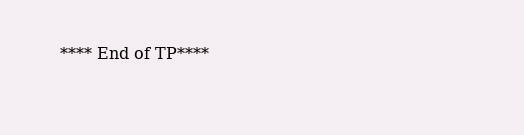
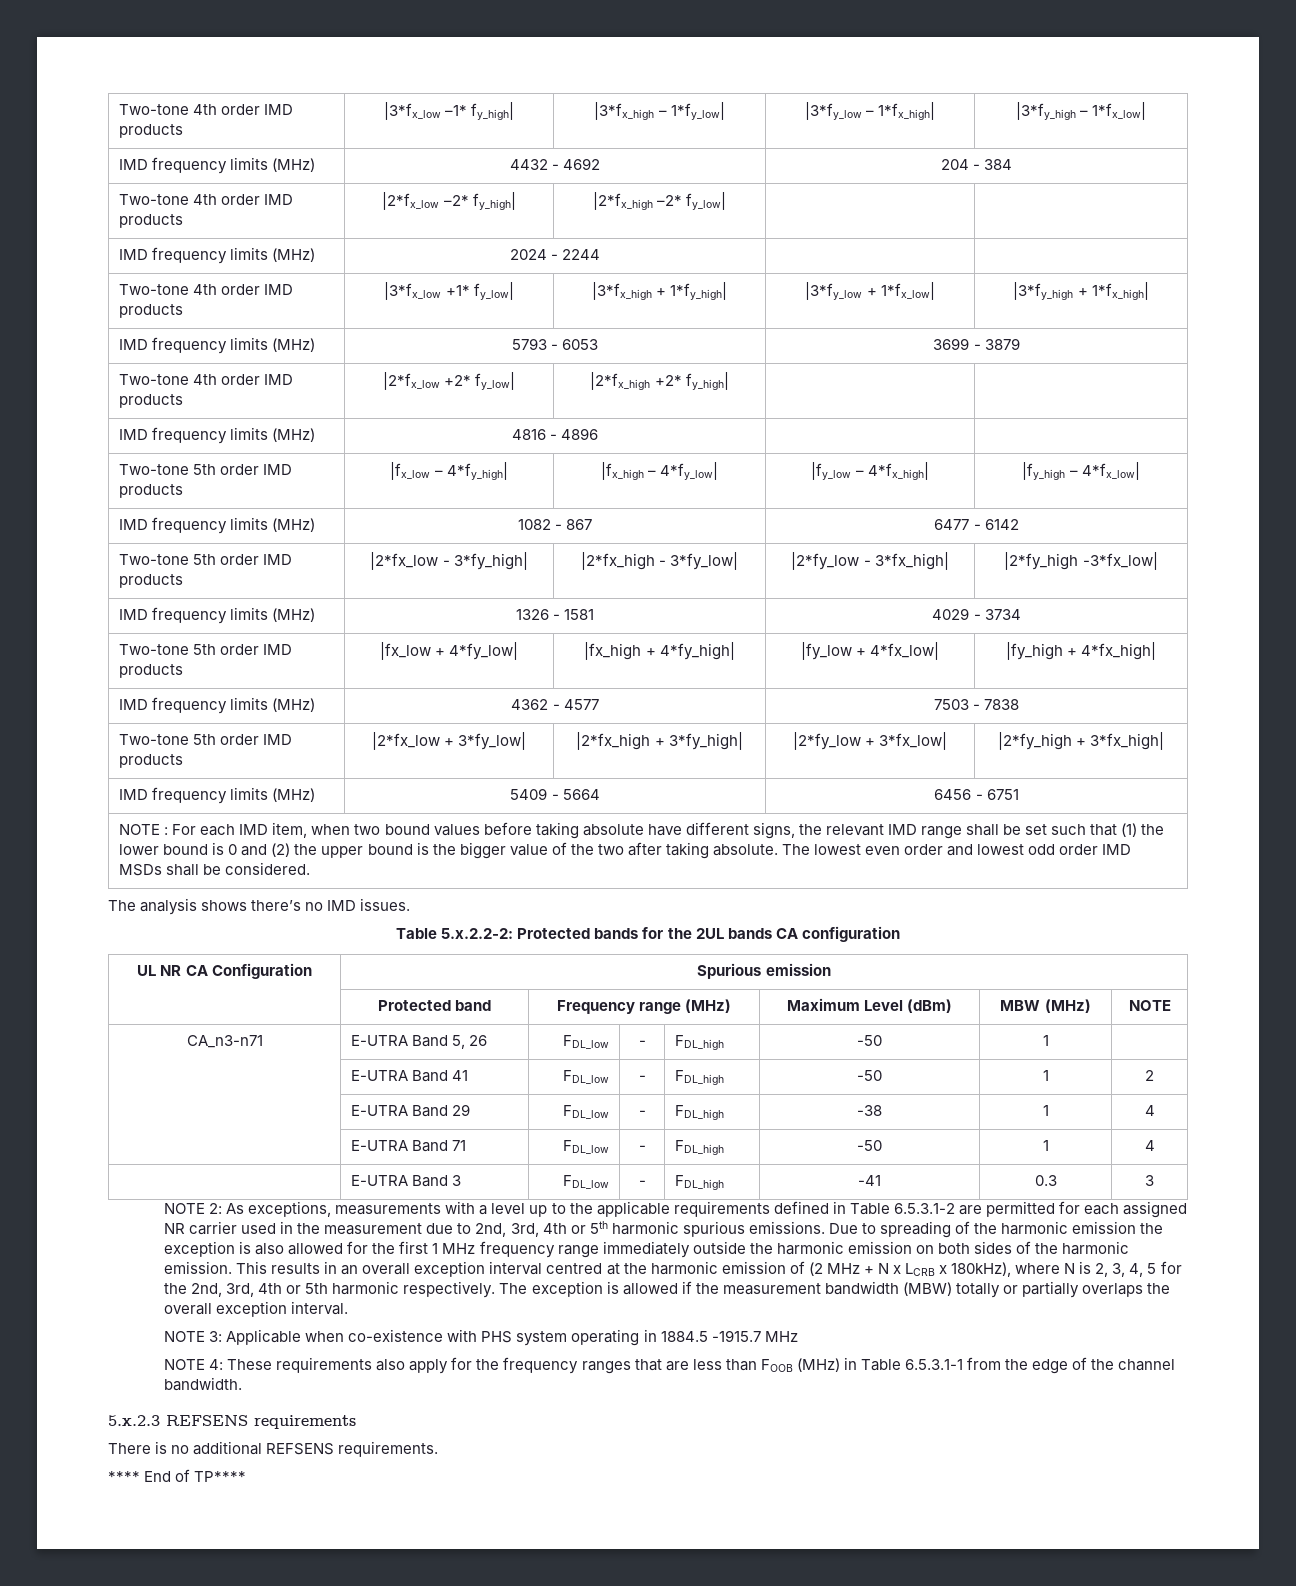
(60, 53) none -> [119,104,294,115] [119,124,184,138] [383,102,515,120] [594,102,725,120] [804,102,936,120] [1015,102,1147,120] [119,157,316,174] [509,158,601,170] [940,159,1013,170] [119,194,294,205] [119,214,184,228] [382,192,516,210] [592,192,727,210] [119,247,316,264] [509,249,601,260] [119,284,294,295] [119,304,184,318] [384,282,514,300] [591,282,728,300] [805,282,935,300] [1013,282,1149,300] [119,337,316,354] [511,338,599,350] [933,338,1020,350] [119,374,294,385] [119,394,184,408] [382,372,516,390] [590,372,729,390] [119,427,316,444] [511,428,599,440] [119,464,293,475] [119,484,184,498] [390,462,508,480] [600,462,719,480] [811,462,929,480] [1022,462,1140,480] [119,517,316,534] [517,519,593,530] [934,519,1019,530] [119,554,293,565] [119,574,184,588] [370,552,528,570] [580,552,739,570] [791,552,949,570] [1004,552,1158,570] [119,607,316,624] [515,609,595,620] [932,608,1021,620] [119,644,293,655] [119,664,184,678] [379,642,519,660] [584,642,735,660] [800,642,940,660] [1005,642,1157,660] [119,697,316,714] [511,699,599,710] [933,699,1020,710] [119,734,293,745] [119,754,184,768] [371,732,527,750] [576,732,743,750] [792,732,948,750] [997,732,1165,750] [119,787,316,804] [510,788,600,800] [934,789,1019,800] [119,822,1165,839] [119,842,1132,859] [119,862,311,876] [108,898,411,915] [396,926,900,942] [137,963,312,979] [697,963,831,979] [377,1000,492,1011] [556,999,732,1014] [786,998,953,1013] [1000,999,1091,1013] [1128,1000,1171,1011] [186,1035,263,1048] [351,1035,488,1049] [562,1035,609,1049] [638,1040,646,1046] [675,1035,725,1050] [857,1035,882,1046] [1042,1035,1049,1046] [351,1070,469,1082] [562,1070,609,1084] [638,1075,646,1081] [675,1070,725,1085] [857,1070,882,1081] [1042,1070,1049,1081] [1145,1070,1154,1081] [351,1104,471,1117] [562,1105,609,1119] [638,1110,646,1116] [675,1105,725,1120] [857,1105,882,1116] [1042,1105,1049,1116] [1144,1105,1155,1116] [351,1140,467,1152] [562,1140,609,1154] [638,1145,646,1151] [675,1140,725,1155] [857,1140,882,1151] [1042,1140,1049,1151] [1144,1140,1155,1151] [351,1175,462,1187] [562,1175,609,1189] [638,1180,646,1186] [675,1175,725,1190] [858,1175,881,1186] [1034,1175,1057,1186] [1145,1175,1154,1186] [164,1201,1188,1218] [164,1221,1164,1238] [164,1241,1130,1258] [164,1261,1182,1277] [164,1281,1171,1298] [164,1301,349,1317] [164,1329,798,1346] [164,1357,1176,1374] [164,1377,243,1391] [108,1415,356,1429] [108,1441,439,1457] Two-tone 4th order IMD products | |3*fx_low –1* fy_high| | |3*fx_high – 1*fy_low| | |3*fy_low – 1*fx_high| | |3*fy_high – 1*fx_low| // IMD frequency limits (MHz) | 4432 - 4692 | 204 - 384 // Two-tone 4th order IMD products | |2*fx_low –2* fy_high| | |2*fx_high –2* fy_low| | | // IMD frequency limits (MHz) | 2024 - 2244 | | // Two-tone 4th order IMD products | |3*fx_low +1* fy_low| | |3*fx_high + 1*fy_high| | |3*fy_low + 1*fx_low| | |3*fy_high + 1*fx_high| // IMD frequency limits (MHz) | 5793 - 6053 | 3699 - 3879 // Two-tone 4th order IMD products | |2*fx_low +2* fy_low| | |2*fx_high +2* fy_high| | | // IMD frequency limits (MHz) | 4816 - 4896 | | // Two-tone 5th order IMD products | |fx_low – 4*fy_high| | |fx_high – 4*fy_low| | |fy_low – 4*fx_high| | |fy_high – 4*fx_low| // IMD frequency limits (MHz) | 1082 - 867 | 6477 - 6142 // Two-tone 5th order IMD products | |2*fx_low - 3*fy_high| | |2*fx_high - 3*fy_low| | |2*fy_low - 3*fx_high| | |2*fy_high -3*fx_low| // IMD frequency limits (MHz) | 1326 - 1581 | 4029 - 3734 // Two-tone 5th order IMD products | |fx_low + 4*fy_low| | |fx_high + 4*fy_high| | |fy_low + 4*fx_low| | |fy_high + 4*fx_high| // IMD frequency limits (MHz) | 4362 - 4577 | 7503 - 7838 // Two-tone 5th order IMD products | |2*fx_low + 3*fy_low| | |2*fx_high + 3*fy_high| | |2*fy_low + 3*fx_low| | |2*fy_high + 3*fx_high| // IMD frequency limits (MHz) | 5409 - 5664 | 6456 - 6751 // NOTE : For each IMD item, when two bound values before taking absolute have different signs, the relevant IMD range shall be set such that (1) the lower bound is 0 and (2) the upper bound is the bigger value of the two after taking absolute. The lowest even order and lowest odd order IMD MSDs shall be considered. // The analysis shows there’s no IMD issues. // Table 5.x.2.2-2: Protected bands for the 2UL bands CA configuration // UL NR CA Configuration | Spurious emission // | Protected band | Frequency range (MHz) | Maximum Level (dBm) | MBW (MHz) | NOTE // CA_n3-n71 | E-UTRA Band 5, 26 | FDL_low | - | FDL_high | -50 | 1 | // | E-UTRA Band 41 | FDL_low | - | FDL_high | -50 | 1 | 2 // | E-UTRA Band 29 | FDL_low | - | FDL_high | -38 | 1 | 4 // | E-UTRA Band 71 | FDL_low | - | FDL_high | -50 | 1 | 4 // | E-UTRA Band 3 | FDL_low | - | FDL_high | -41 | 0.3 | 3 // NOTE 2: As exceptions, measurements with a level up to the applicable requirements defined in Table 6.5.3.1-2 are permitted for each assigned NR carrier used in the measurement due to 2nd, 3rd, 4th or 5th harmonic spurious emissions. Due to spreading of the harmonic emission the exception is also allowed for the first 1 MHz frequency range immediately outside the harmonic emission on both sides of the harmonic emission. This results in an overall exception interval centred at the harmonic emission of (2 MHz + N x LCRB x 180kHz), where N is 2, 3, 4, 5 for the 2nd, 3rd, 4th or 5th harmonic respectively. The exception is allowed if the measurement bandwidth (MBW) totally or partially overlaps the overall exception interval. // NOTE 3: Applicable when co-existence with PHS system operating in 1884.5 -1915.7 MHz // NOTE 4: These requirements also apply for the frequency ranges that are less than FOOB (MHz) in Table 6.5.3.1-1 from the edge of the channel bandwidth. // 5.x.2.3 REFSENS requirements // There is no additional REFSENS requirements. //

